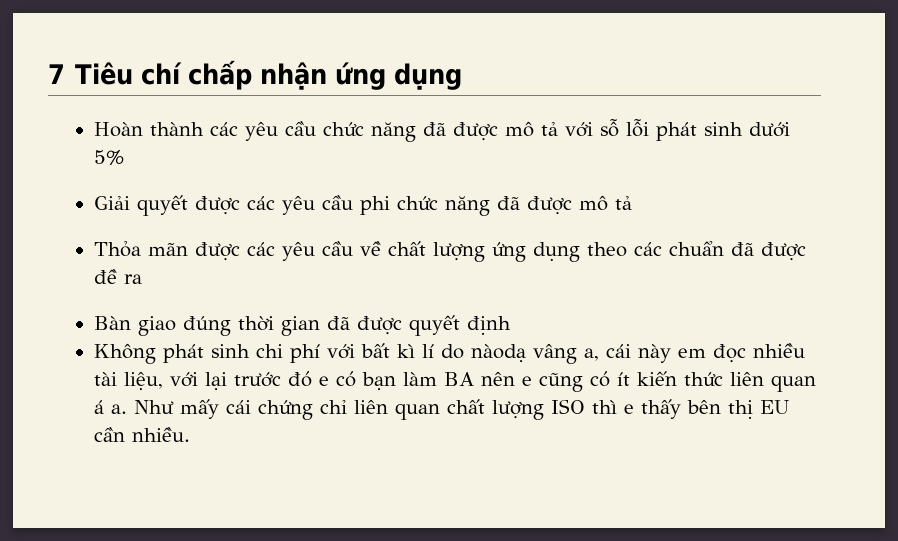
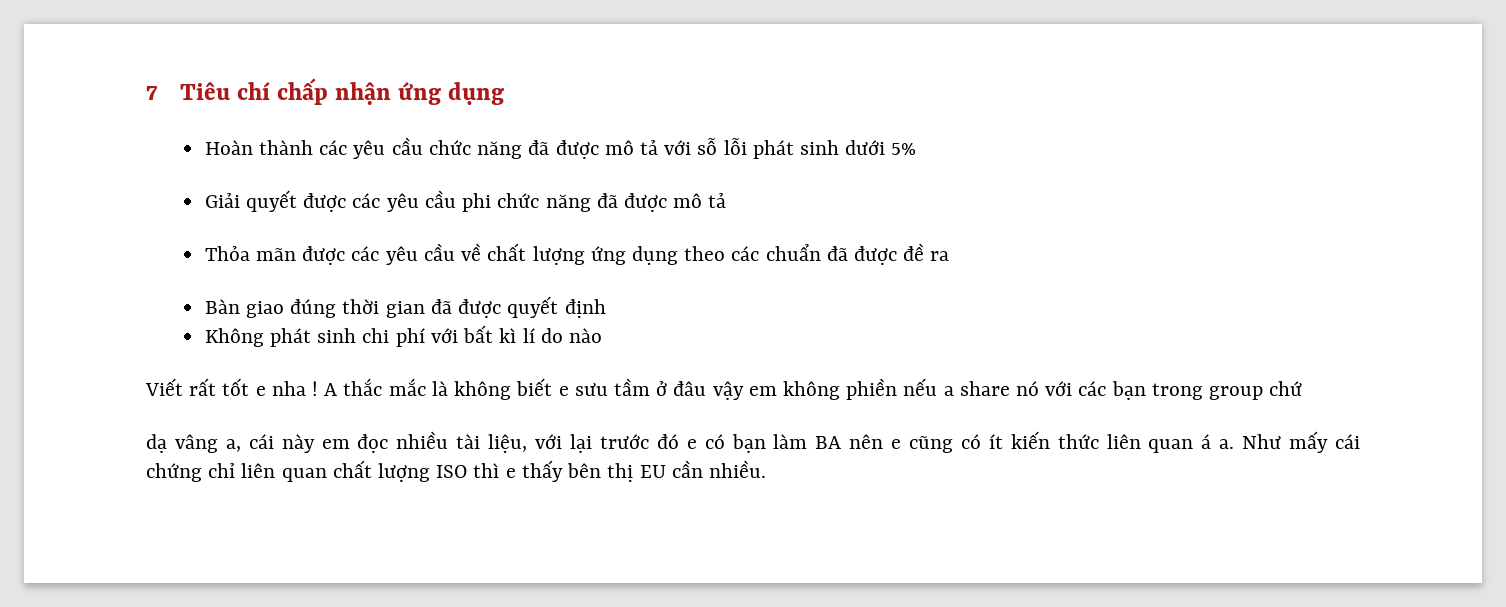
[470,344,526,363] nàodạ -> [568,328,602,343] [145,378,1303,400] [146,434,167,453] nào // Viết rất tốt e nha ! A thắc mắc là không biết e sưu tầm ở đâu vậy em không phiền nếu a share nó với các bạn trong group chứ // dạ

